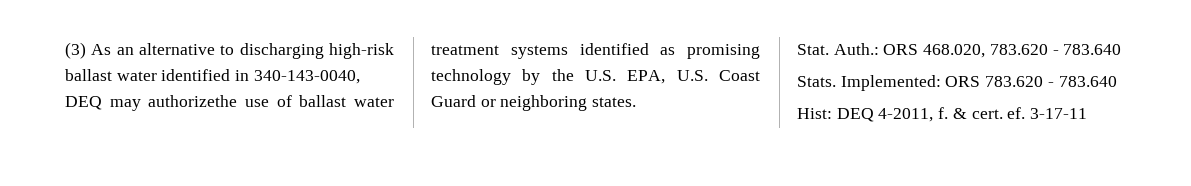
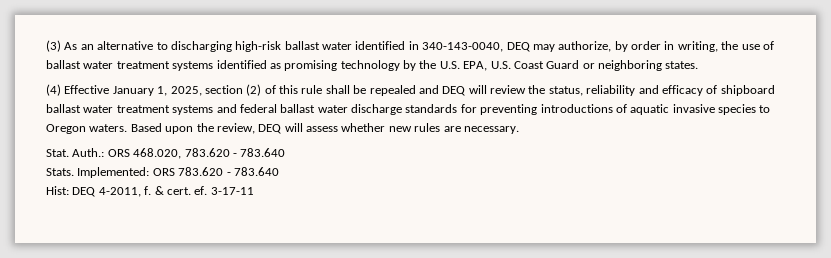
[148,95,238,107] authorizethe -> [558,41,739,52] authorize, by order in writing, the
(637, 102) none -> [46,84,775,96] [46,104,771,115] [46,123,519,134] // (4) Effective January 1, 2025, section (2) of this rule shall be repealed and DEQ will review the status, reliability and efficacy of shipboard ballast water treatment systems and federal ballast water discharge standards for preventing introductions of aquatic invasive species to Oregon waters. Based upon the review, DEQ will assess whether new rules are necessary.

